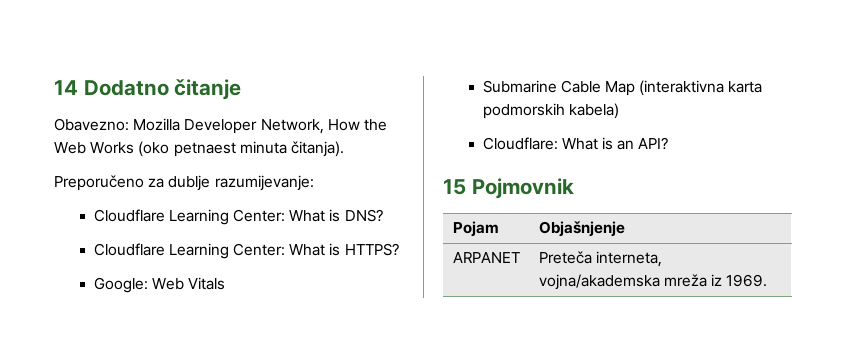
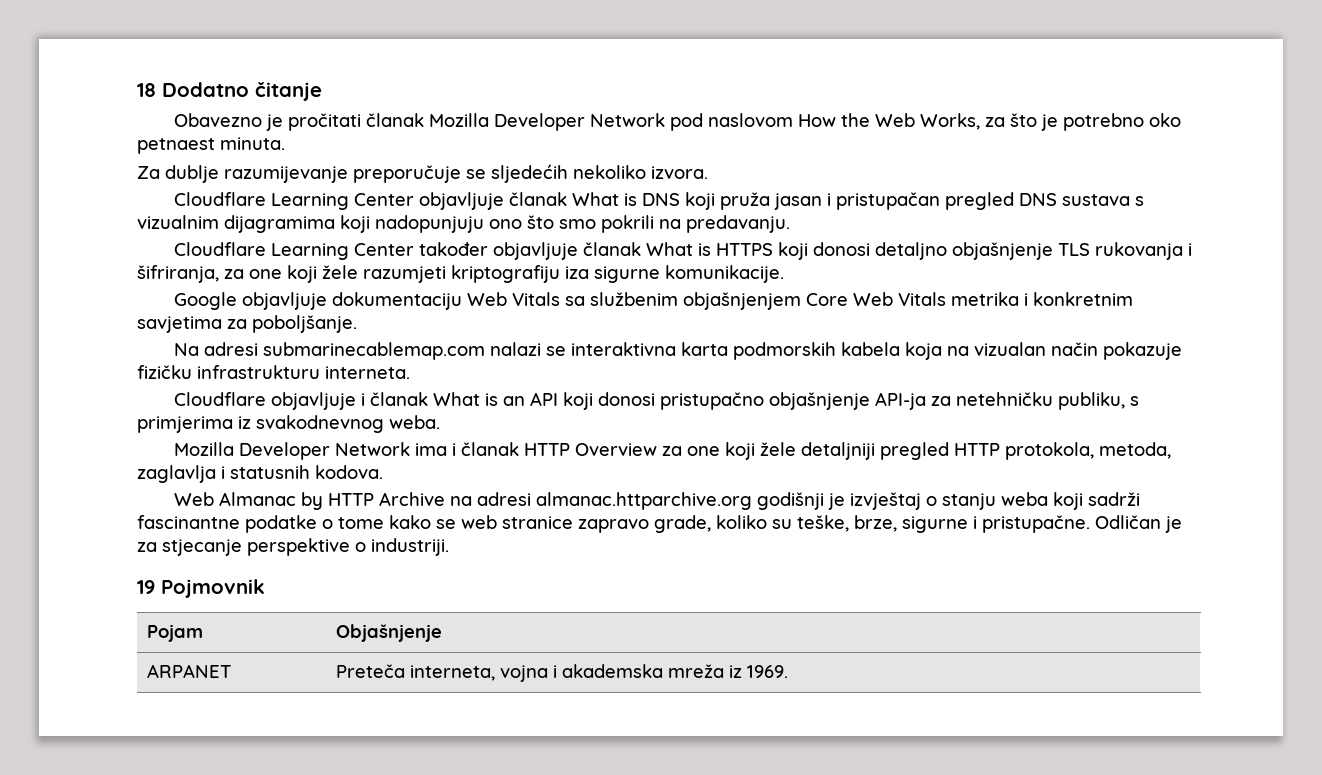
[54,80,78,95] 14 -> [137,83,156,97] 18
[54,118,387,134] [54,141,344,157] [54,175,314,191] [93,209,383,225] [93,243,399,259] [93,277,226,293] [482,80,763,96] [482,103,619,119] [482,137,669,150] [443,179,466,195] Obavezno: Mozilla Developer Network, How the Web Works (oko petnaest minuta čitanja). // Preporučeno za dublje razumijevanje: // Cloudflare Learning Center: What is DNS? // Cloudflare Learning Center: What is HTTPS? // Google: Web Vitals // Submarine Cable Map (interaktivna karta podmorskih kabela) // Cloudflare: What is an API? // 15 -> [174,113,1182,131] [137,137,285,154] [137,164,708,183] [174,192,1145,210] [137,215,790,233] [174,242,1193,260] [137,265,784,283] [174,292,1134,310] [137,315,357,333] [174,342,1183,360] [137,365,410,379] [174,392,1140,410] [137,415,440,433] [174,442,1172,460] [137,465,383,483] [174,492,1141,510] [137,515,1182,533] [137,538,449,556] [137,580,155,594] Obavezno je pročitati članak Mozilla Developer Network pod naslovom How the Web Works, za što je potrebno oko petnaest minuta. // Za dublje razumijevanje preporučuje se sljedećih nekoliko izvora. // Cloudflare Learning Center objavljuje članak What is DNS koji pruža jasan i pristupačan pregled DNS sustava s vizualnim dijagramima koji nadopunjuju ono što smo pokrili na predavanju. // Cloudflare Learning Center također objavljuje članak What is HTTPS koji donosi detaljno objašnjenje TLS rukovanja i šifriranja, za one koji žele razumjeti kriptografiju iza sigurne komunikacije. // Google objavljuje dokumentaciju Web Vitals sa službenim objašnjenjem Core Web Vitals metrika i konkretnim savjetima za poboljšanje. // Na adresi submarinecablemap.com nalazi se interaktivna karta podmorskih kabela koja na vizualan način pokazuje fizičku infrastrukturu interneta. // Cloudflare objavljuje i članak What is an API koji donosi pristupačno objašnjenje API-ja za netehničku publiku, s primjerima iz svakodnevnog weba. // Mozilla Developer Network ima i članak HTTP Overview za one koji žele detaljniji pregled HTTP protokola, metoda, zaglavlja i statusnih kodova. // Web Almanac by HTTP Archive na adresi almanac.httparchive.org godišnji je izvještaj o stanju weba koji sadrži fascinantne podatke o tome kako se web stranice zapravo grade, koliko su teške, brze, sigurne i pristupačne. Odličan je za stjecanje perspektive o industriji. // 19
[538,274,660,290] vojna/akademska -> [499,664,663,682] vojna i akademska

